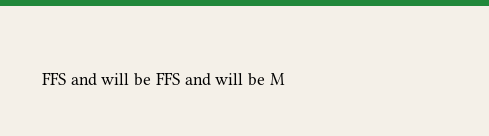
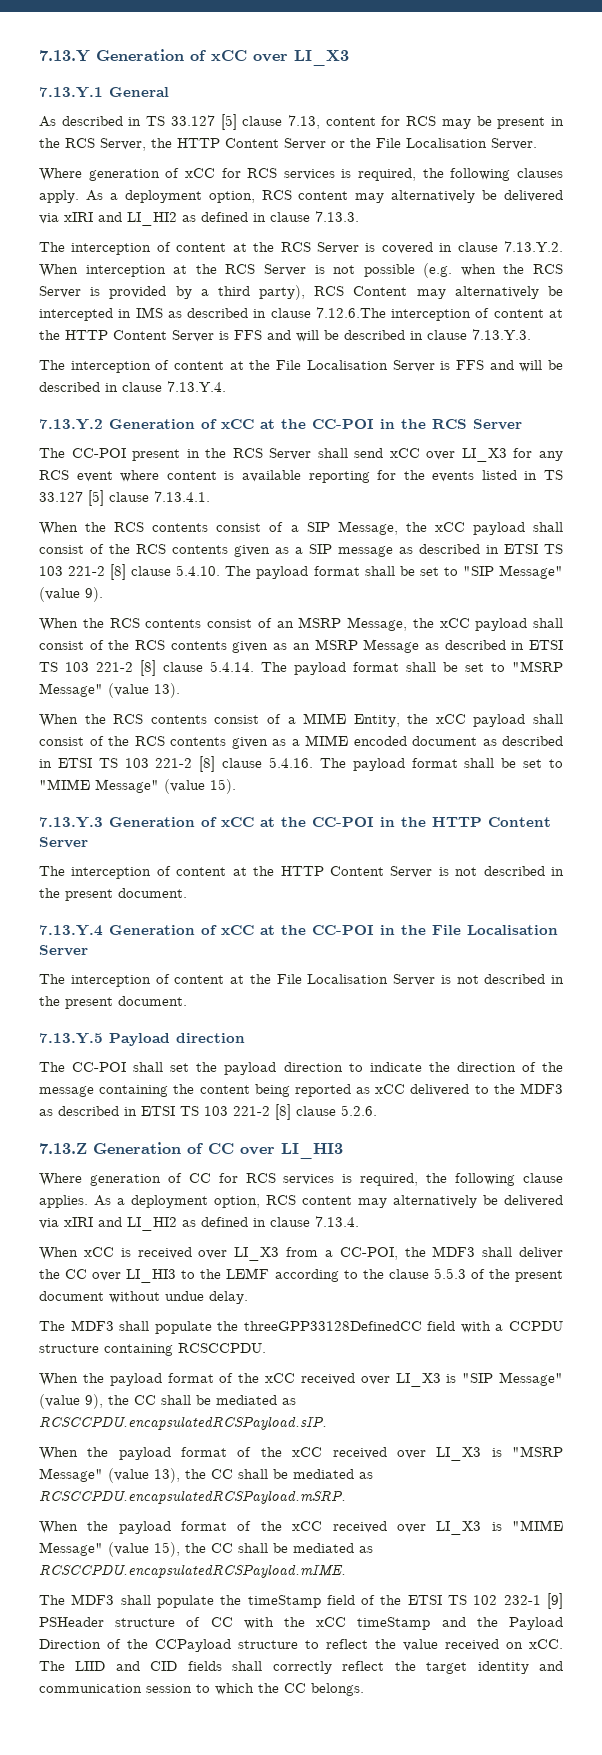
[42,72,285,86] FFS and will be FFS and will be M -> [39,49,349,66] [39,87,169,98] [39,114,564,130] [39,138,537,151] [39,168,563,181] [39,190,563,203] [39,211,359,226] [39,241,563,255] [39,263,563,278] [39,285,563,300] [39,307,563,321] [39,329,531,342] [39,360,563,373] [39,381,226,392] [39,419,522,430] [39,448,564,462] [39,470,563,483] [39,490,210,506] [39,521,563,535] [39,544,563,557] [39,564,564,580] [39,587,103,602] [39,617,563,631] [39,639,563,653] [39,660,563,676] [39,683,180,698] [39,713,563,727] [39,735,563,749] [39,756,563,772] [39,779,236,794] [39,817,551,828] [39,837,88,848] [39,866,564,879] [39,888,187,901] [39,925,558,936] [39,945,88,956] [39,974,564,987] [39,996,187,1009] [39,1033,245,1046] [39,1062,563,1075] [39,1083,563,1097] [39,1104,377,1120] [39,1142,343,1159] [39,1173,564,1186] [39,1195,563,1208] [39,1216,359,1231] [39,1246,563,1261] [39,1268,563,1283] [39,1291,248,1304] [39,1320,563,1334] [39,1343,266,1356] [39,1372,563,1387] [39,1394,296,1409] [39,1416,327,1430] [39,1446,564,1461] [39,1468,373,1483] [39,1490,346,1504] [39,1520,564,1535] [39,1542,373,1557] [39,1564,346,1578] [39,1593,564,1609] [39,1617,563,1630] [39,1639,563,1652] [39,1661,563,1674] [39,1683,364,1696] 7.13.Y Generation of xCC over LI_X3 // 7.13.Y.1 General // As described in TS 33.127 [5] clause 7.13, content for RCS may be present in the RCS Server, the HTTP Content Server or the File Localisation Server. // Where generation of xCC for RCS services is required, the following clauses apply. As a deployment option, RCS content may alternatively be delivered via xIRI and LI_HI2 as defined in clause 7.13.3. // The interception of content at the RCS Server is covered in clause 7.13.Y.2. When interception at the RCS Server is not possible (e.g. when the RCS Server is provided by a third party), RCS Content may alternatively be intercepted in IMS as described in clause 7.12.6.The interception of content at the HTTP Content Server is FFS and will be described in clause 7.13.Y.3. // The interception of content at the File Localisation Server is FFS and will be described in clause 7.13.Y.4. // 7.13.Y.2 Generation of xCC at the CC-POI in the RCS Server // The CC-POI present in the RCS Server shall send xCC over LI_X3 for any RCS event where content is available reporting for the events listed in TS 33.127 [5] clause 7.13.4.1. // When the RCS contents consist of a SIP Message, the xCC payload shall consist of the RCS contents given as a SIP message as described in ETSI TS 103 221-2 [8] clause 5.4.10. The payload format shall be set to "SIP Message" (value 9). // When the RCS contents consist of an MSRP Message, the xCC payload shall consist of the RCS contents given as an MSRP Message as described in ETSI TS 103 221-2 [8] clause 5.4.14. The payload format shall be set to "MSRP Message" (value 13). // When the RCS contents consist of a MIME Entity, the xCC payload shall consist of the RCS contents given as a MIME encoded document as described in ETSI TS 103 221-2 [8] clause 5.4.16. The payload format shall be set to "MIME Message" (value 15). // 7.13.Y.3 Generation of xCC at the CC-POI in the HTTP Content Server // The interception of content at the HTTP Content Server is not described in the present document. // 7.13.Y.4 Generation of xCC at the CC-POI in the File Localisation Server // The interception of content at the File Localisation Server is not described in the present document. // 7.13.Y.5 Payload direction // The CC-POI shall set the payload direction to indicate the direction of the message containing the content being reported as xCC delivered to the MDF3 as described in ETSI TS 103 221-2 [8] clause 5.2.6. // 7.13.Z Generation of CC over LI_HI3 // Where generation of CC for RCS services is required, the following clause applies. As a deployment option, RCS content may alternatively be delivered via xIRI and LI_HI2 as defined in clause 7.13.4. // When xCC is received over LI_X3 from a CC-POI, the MDF3 shall deliver the CC over LI_HI3 to the LEMF according to the clause 5.5.3 of the present document without undue delay. // The MDF3 shall populate the threeGPP33128DefinedCC field with a CCPDU structure containing RCSCCPDU. // When the payload format of the xCC received over LI_X3 is "SIP Message" (value 9), the CC shall be mediated as RCSCCPDU.encapsulatedRCSPayload.sIP. // When the payload format of the xCC received over LI_X3 is "MSRP Message" (value 13), the CC shall be mediated as RCSCCPDU.encapsulatedRCSPayload.mSRP. // When the payload format of the xCC received over LI_X3 is "MIME Message" (value 15), the CC shall be mediated as RCSCCPDU.encapsulatedRCSPayload.mIME. // The MDF3 shall populate the timeStamp field of the ETSI TS 102 232-1 [9] PSHeader structure of CC with the xCC timeStamp and the Payload Direction of the CCPayload structure to reflect the value received on xCC. The LIID and CID fields shall correctly reflect the target identity and communication session to which the CC belongs.

